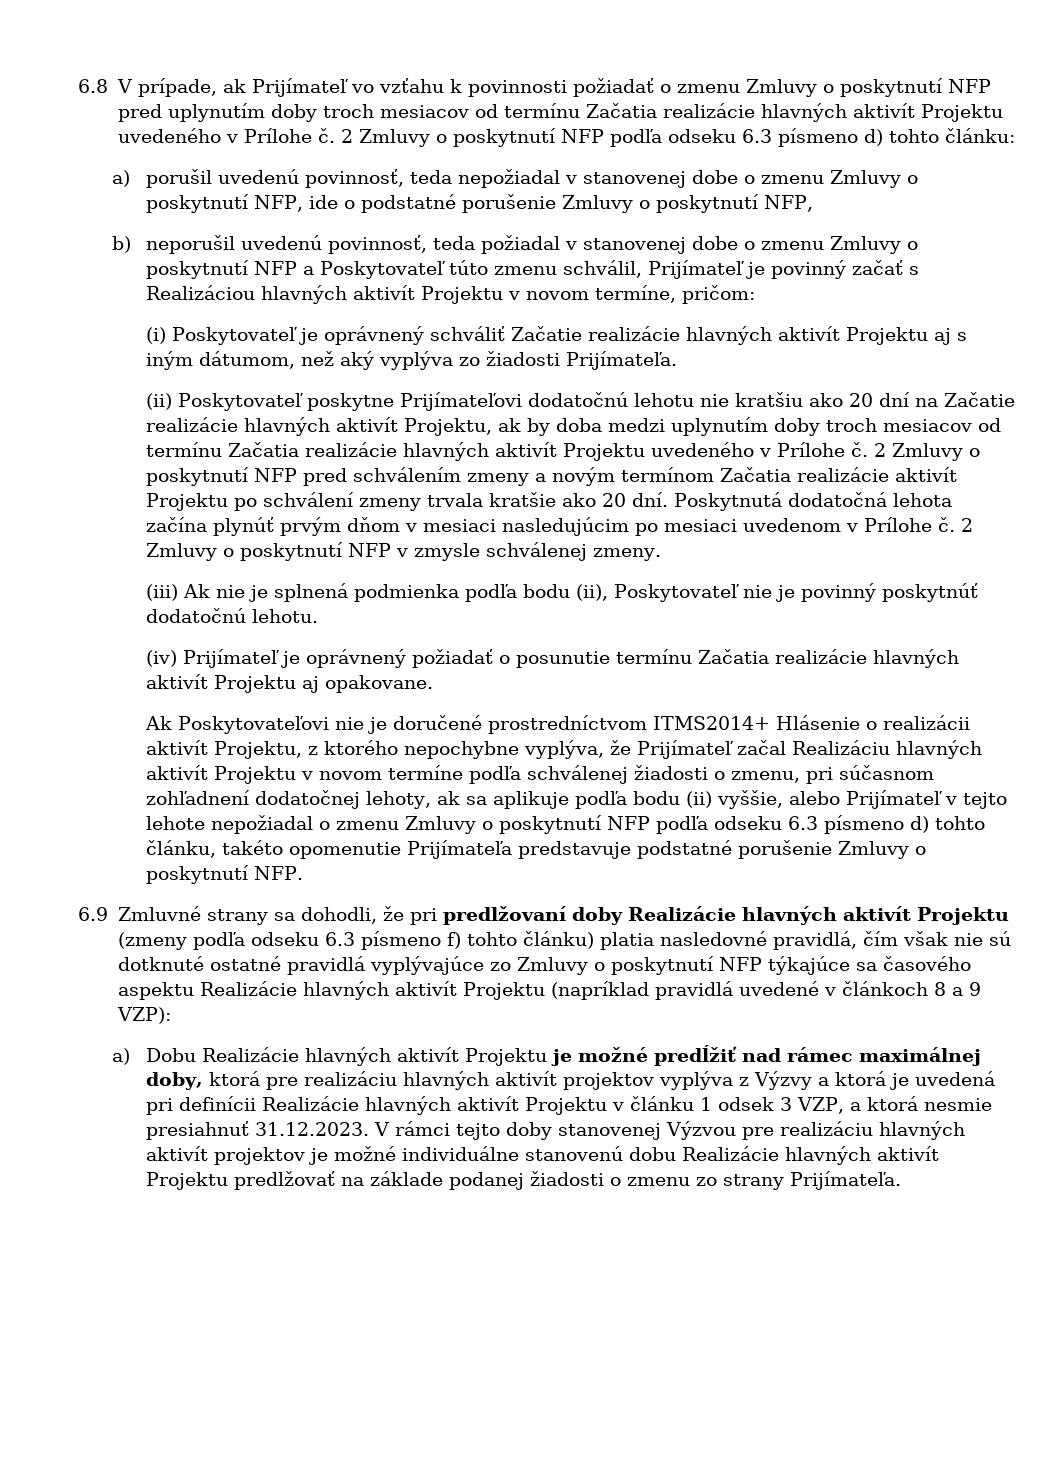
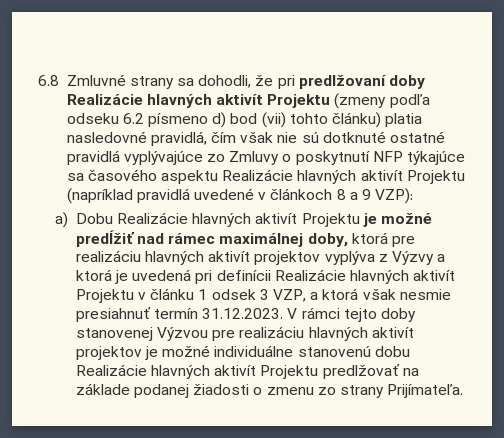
[116,78,991,97] [117,103,1003,122] [117,128,1015,147] [112,169,919,188] [146,194,814,213] [112,235,919,254] [146,260,920,279] [146,285,756,304] [146,326,968,345] [146,351,678,370] [146,392,1016,411] [146,417,1002,436] [146,442,981,461] [146,467,958,486] [146,492,953,511] [146,517,974,536] [146,542,662,561] [146,583,979,602] [146,608,319,623] [146,649,960,668] [146,674,434,693] [145,715,971,734] [146,740,983,759] [146,765,935,784] [146,790,1008,809] [146,815,986,834] [146,840,927,859] [146,865,304,884] [78,907,108,921] V prípade, ak Prijímateľ vo vzťahu k povinnosti požiadať o zmenu Zmluvy o poskytnutí NFP pred uplynutím doby troch mesiacov od termínu Začatia realizácie hlavných aktivít Projektu uvedeného v Prílohe č. 2 Zmluvy o poskytnutí NFP podľa odseku 6.3 písmeno d) tohto článku: // a) porušil uvedenú povinnosť, teda nepožiadal v stanovenej dobe o zmenu Zmluvy o poskytnutí NFP, ide o podstatné porušenie Zmluvy o poskytnutí NFP, // b) neporušil uvedenú povinnosť, teda požiadal v stanovenej dobe o zmenu Zmluvy o poskytnutí NFP a Poskytovateľ túto zmenu schválil, Prijímateľ je povinný začať s Realizáciou hlavných aktivít Projektu v novom termíne, pričom: // (i) Poskytovateľ je oprávnený schváliť Začatie realizácie hlavných aktivít Projektu aj s iným dátumom, než aký vyplýva zo žiadosti Prijímateľa. // (ii) Poskytovateľ poskytne Prijímateľovi dodatočnú lehotu nie kratšiu ako 20 dní na Začatie realizácie hlavných aktivít Projektu, ak by doba medzi uplynutím doby troch mesiacov od termínu Začatia realizácie hlavných aktivít Projektu uvedeného v Prílohe č. 2 Zmluvy o poskytnutí NFP pred schválením zmeny a novým termínom Začatia realizácie aktivít Projektu po schválení zmeny trvala kratšie ako 20 dní. Poskytnutá dodatočná lehota začína plynúť prvým dňom v mesiaci nasledujúcim po mesiaci uvedenom v Prílohe č. 2 Zmluvy o poskytnutí NFP v zmysle schválenej zmeny. // (iii) Ak nie je splnená podmienka podľa bodu (ii), Poskytovateľ nie je povinný poskytnúť dodatočnú lehotu. // (iv) Prijímateľ je oprávnený požiadať o posunutie termínu Začatia realizácie hlavných aktivít Projektu aj opakovane. // Ak Poskytovateľovi nie je doručené prostredníctvom ITMS2014+ Hlásenie o realizácii aktivít Projektu, z ktorého nepochybne vyplýva, že Prijímateľ začal Realizáciu hlavných aktivít Projektu v novom termíne podľa schválenej žiadosti o zmenu, pri súčasnom zohľadnení dodatočnej lehoty, ak sa aplikuje podľa bodu (ii) vyššie, alebo Prijímateľ v tejto lehote nepožiadal o zmenu Zmluvy o poskytnutí NFP podľa odseku 6.3 písmeno d) tohto článku, takéto opomenutie Prijímateľa predstavuje podstatné porušenie Zmluvy o poskytnutí NFP. // 6.9 -> (59, 80) none
[324,931,461,950] 6.3 písmeno f) -> [122,112,286,128] 6.2 písmeno d) bod (vii)
(919, 1103) none -> [362,289,396,300] však
(250, 1130) none -> [154,308,199,319] termín

